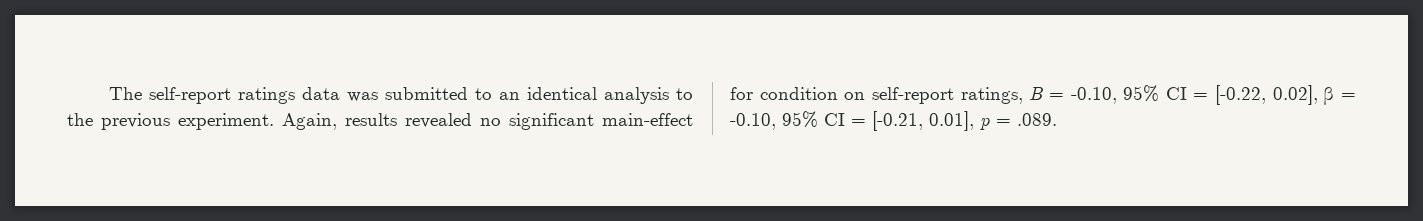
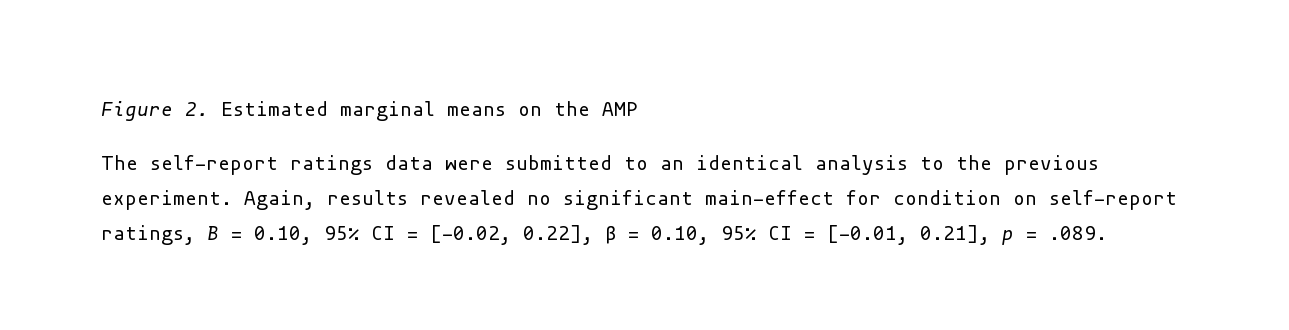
(109, 93) none -> [101,101,638,121] Figure 2. Estimated marginal means on the AMP //
[347,92,379,102] was -> [445,160,493,170] were
[1070,85,1318,105] -0.10, 95% CI = [-0.22, 0.02], -> [254,225,593,245] 0.10, 95% CI = [-0.02, 0.22],
[730,111,974,131] -0.10, 95% CI = [-0.21, 0.01], -> [651,225,990,245] 0.10, 95% CI = [-0.01, 0.21],

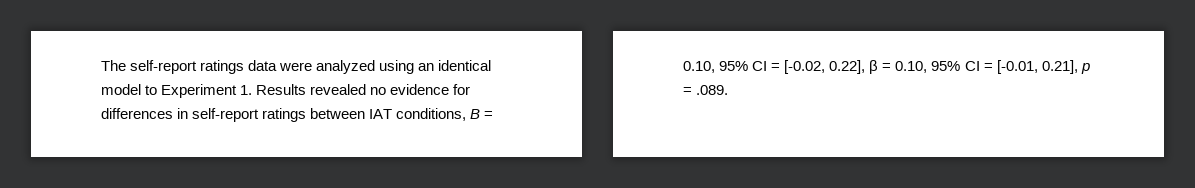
[101,101,638,121] Figure 2. Estimated marginal means on the AMP // -> (101, 65) none
[505,155,1099,175] [101,190,1177,210] [101,225,195,245] submitted to an identical analysis to the previous experiment. Again, results revealed no significant main-effect for condition on self-report ratings, -> [316,60,492,74] [101,84,471,98] [101,108,467,122] analyzed using an identical model to Experiment 1. Results revealed no evidence for differences in self-report ratings between IAT conditions,

